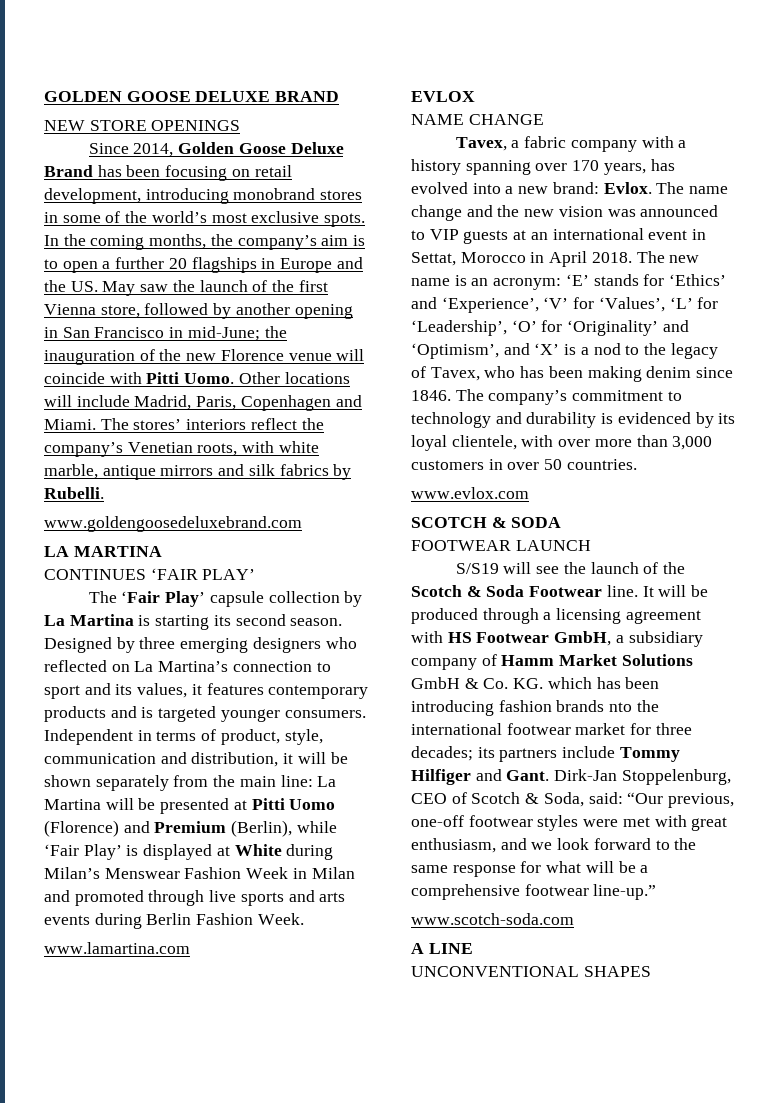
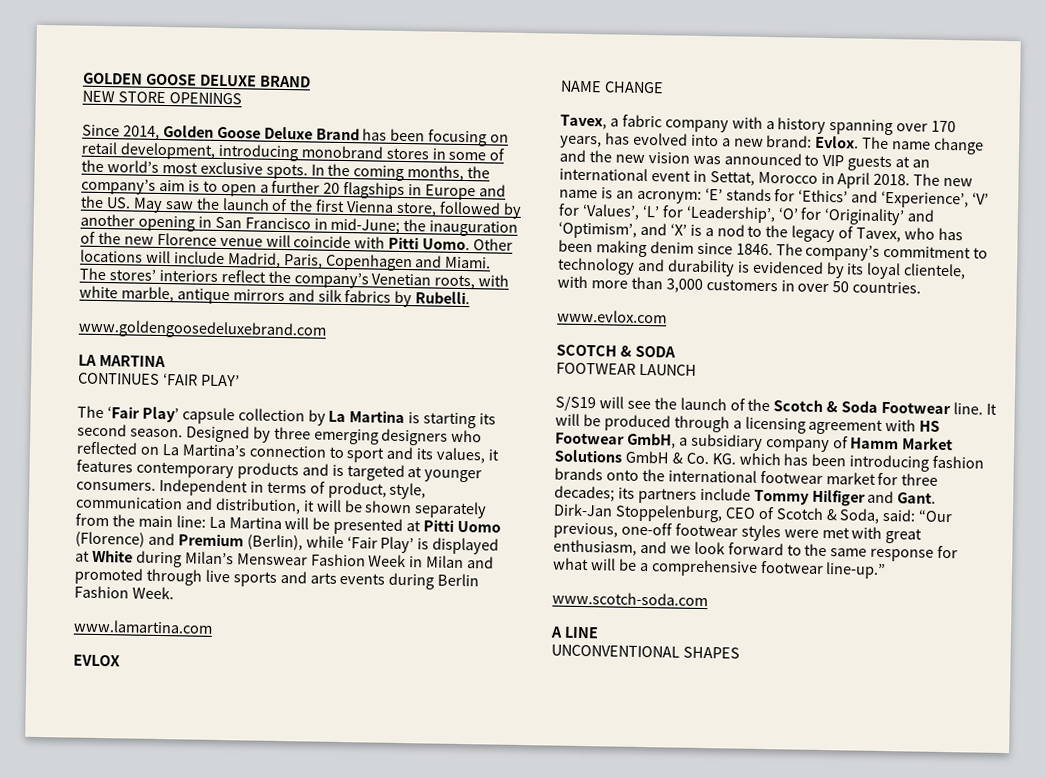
(217, 714) none -> [407,466,423,478] at
[558,439,591,447] over -> (588, 282) none
[609,702,633,712] nto -> [605,469,639,481] onto

